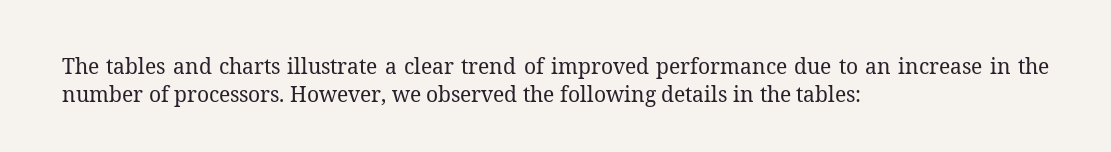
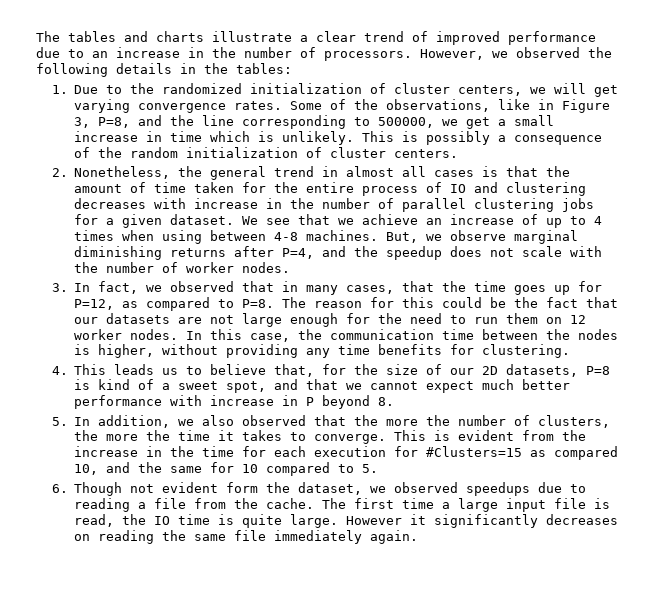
(862, 93) none -> [52,83,619,97] [74,99,611,113] [74,115,555,129] [74,131,603,145] [74,147,459,158] [52,166,571,180] [74,182,587,196] [74,198,595,212] [74,214,603,228] [74,230,579,244] [74,246,603,260] [74,262,291,273] [52,281,603,295] [74,297,619,311] [74,313,587,327] [74,329,619,342] [74,344,571,358] [52,364,611,377] [74,379,571,393] [74,395,395,409] [52,415,611,428] [74,430,587,444] [74,446,619,460] [74,462,379,476] [52,482,587,496] [74,498,611,512] [74,514,619,528] [74,530,419,544] // 1. Due to the randomized initialization of cluster centers, we will get varying convergence rates. Some of the observations, like in Figure 3, P=8, and the line corresponding to 500000, we get a small increase in time which is unlikely. This is possibly a consequence of the random initialization of cluster centers. // 2. Nonetheless, the general trend in almost all cases is that the amount of time taken for the entire process of IO and clustering decreases with increase in the number of parallel clustering jobs for a given dataset. We see that we achieve an increase of up to 4 times when using between 4-8 machines. But, we observe marginal diminishing returns after P=4, and the speedup does not scale with the number of worker nodes. // 3. In fact, we observed that in many cases, that the time goes up for P=12, as compared to P=8. The reason for this could be the fact that our datasets are not large enough for the need to run them on 12 worker nodes. In this case, the communication time between the nodes is higher, without providing any time benefits for clustering. // 4. This leads us to believe that, for the size of our 2D datasets, P=8 is kind of a sweet spot, and that we cannot expect much better performance with increase in P beyond 8. // 5. In addition, we also observed that the more the number of clusters, the more the time it takes to converge. This is evident from the increase in the time for each execution for #Clusters=15 as compared 10, and the same for 10 compared to 5. // 6. Though not evident form the dataset, we observed speedups due to reading a file from the cache. The first time a large input file is read, the IO time is quite large. However it significantly decreases on reading the same file immediately again.

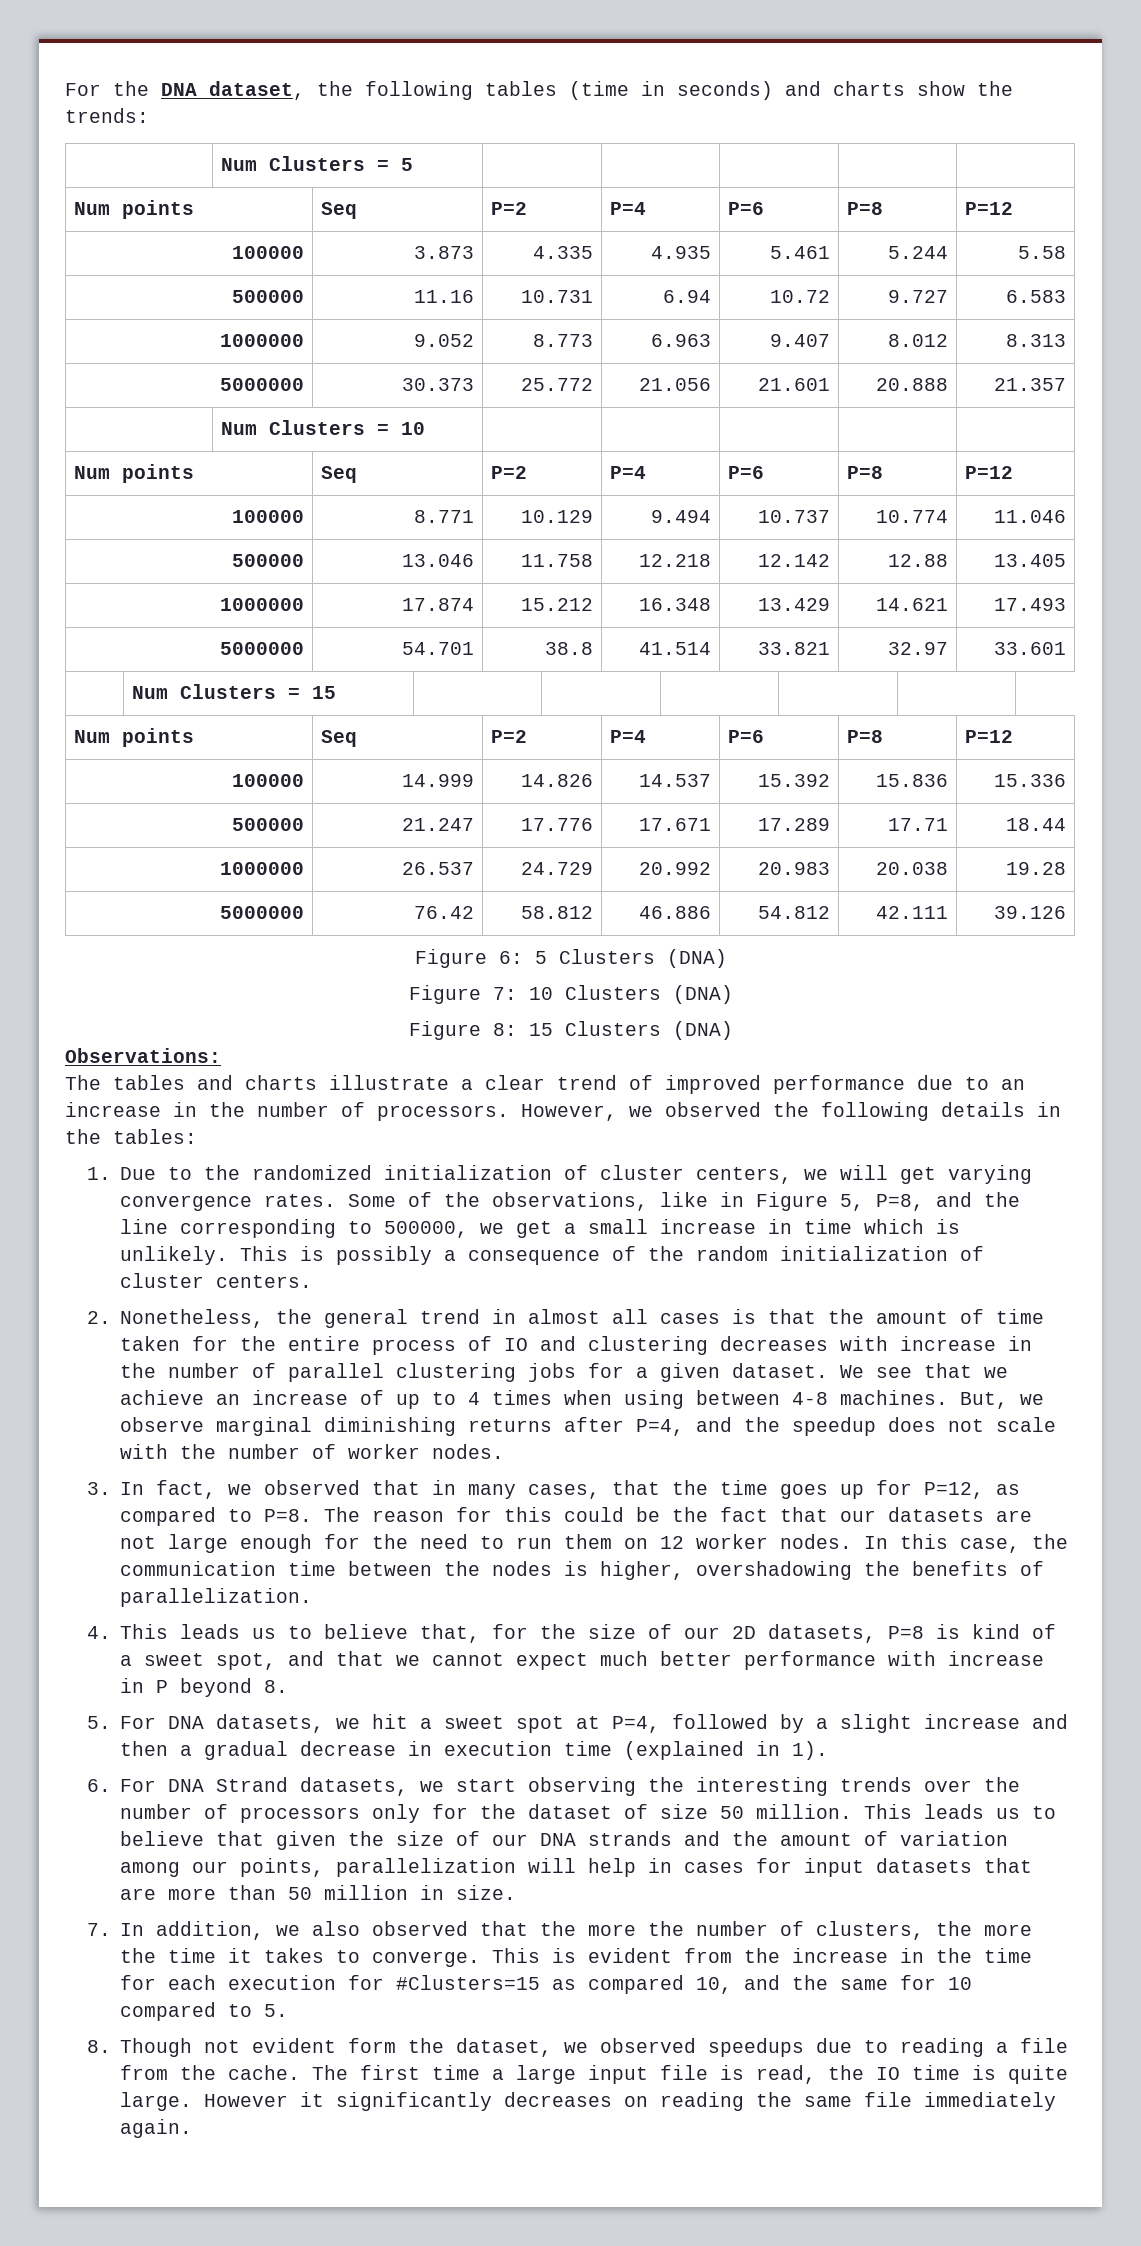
(36, 36) none -> [65,81,1013,100] [65,108,149,123] [221,156,414,171] [74,200,195,219] [321,202,358,219] [491,202,528,215] [610,202,647,215] [728,202,765,215] [847,202,884,215] [965,202,1014,215] [231,246,304,259] [413,246,474,259] [532,246,593,259] [650,246,711,259] [769,246,830,259] [887,246,948,259] [1017,246,1066,259] [231,290,304,303] [413,290,474,303] [520,290,593,303] [662,290,711,303] [769,290,830,303] [887,290,948,303] [1005,290,1066,303] [219,334,304,347] [413,334,474,347] [532,334,593,347] [650,334,711,347] [769,334,830,347] [887,334,948,347] [1005,334,1066,347] [219,378,304,391] [401,378,474,391] [520,378,593,391] [638,378,711,391] [757,378,830,391] [875,378,948,391] [993,378,1066,391] [221,420,426,435] [74,464,195,483] [321,466,358,483] [491,466,528,479] [610,466,647,479] [728,466,765,479] [847,466,884,479] [965,466,1014,479] [231,510,304,523] [413,510,474,523] [520,510,593,523] [650,510,711,523] [757,510,830,523] [875,510,948,523] [993,510,1066,523] [231,554,304,567] [401,554,474,567] [520,554,593,567] [638,554,711,567] [757,554,830,567] [887,554,948,567] [993,554,1066,567] [219,598,304,611] [401,598,474,611] [520,598,593,611] [638,598,711,611] [757,598,830,611] [875,598,948,611] [993,598,1066,611] [219,642,304,655] [401,642,474,655] [544,642,593,655] [638,642,711,655] [757,642,830,655] [887,642,948,655] [993,642,1066,655] [132,684,337,699] [74,728,195,747] [321,730,358,747] [491,730,528,743] [610,730,647,743] [728,730,765,743] [847,730,884,743] [965,730,1014,743] [231,774,304,787] [401,774,474,787] [520,774,593,787] [638,774,711,787] [757,774,830,787] [875,774,948,787] [993,774,1066,787] [231,818,304,831] [401,818,474,831] [520,818,593,831] [638,818,711,831] [757,818,830,831] [887,818,948,831] [1005,818,1066,831] [219,862,304,875] [401,862,474,875] [520,862,593,875] [638,862,711,875] [757,862,830,875] [875,862,948,875] [1005,862,1066,875] [219,906,304,919] [413,906,474,919] [520,906,593,919] [638,906,711,919] [757,906,830,919] [875,906,948,919] [993,906,1066,919] [414,949,727,968] [408,985,733,1004] [408,1021,733,1040] [65,1048,221,1063] For the DNA dataset, the following tables (time in seconds) and charts show the trends: // | Num Clusters = 5 | | | | | // Num points | Seq | P=2 | P=4 | P=6 | P=8 | P=12 // 100000 | 3.873 | 4.335 | 4.935 | 5.461 | 5.244 | 5.58 // 500000 | 11.16 | 10.731 | 6.94 | 10.72 | 9.727 | 6.583 // 1000000 | 9.052 | 8.773 | 6.963 | 9.407 | 8.012 | 8.313 // 5000000 | 30.373 | 25.772 | 21.056 | 21.601 | 20.888 | 21.357 // | Num Clusters = 10 | | | | | // Num points | Seq | P=2 | P=4 | P=6 | P=8 | P=12 // 100000 | 8.771 | 10.129 | 9.494 | 10.737 | 10.774 | 11.046 // 500000 | 13.046 | 11.758 | 12.218 | 12.142 | 12.88 | 13.405 // 1000000 | 17.874 | 15.212 | 16.348 | 13.429 | 14.621 | 17.493 // 5000000 | 54.701 | 38.8 | 41.514 | 33.821 | 32.97 | 33.601 // | Num Clusters = 15 | | | | | // Num points | Seq | P=2 | P=4 | P=6 | P=8 | P=12 // 100000 | 14.999 | 14.826 | 14.537 | 15.392 | 15.836 | 15.336 // 500000 | 21.247 | 17.776 | 17.671 | 17.289 | 17.71 | 18.44 // 1000000 | 26.537 | 24.729 | 20.992 | 20.983 | 20.038 | 19.28 // 5000000 | 76.42 | 58.812 | 46.886 | 54.812 | 42.111 | 39.126 // Figure 6: 5 Clusters (DNA) // Figure 7: 10 Clusters (DNA) // Figure 8: 15 Clusters (DNA) // Observations: //
[74,117,91,128] 3, -> [840,1194,865,1211] 5,
[162,344,571,358] without providing any time benefits for clustering. -> [696,1561,1045,1580] [120,1588,313,1607] overshadowing the benefits of parallelization.
(69, 421) none -> [120,1714,1069,1733] [120,1741,829,1760] [86,1777,1021,1796] [120,1804,1057,1823] [120,1831,1009,1850] [120,1858,1033,1877] [120,1885,517,1900] [86,1923,111,1936] For DNA datasets, we hit a sweet spot at P=4, followed by a slight increase and then a gradual decrease in execution time (explained in 1). // 6. For DNA Strand datasets, we start observing the interesting trends over the number of processors only for the dataset of size 50 million. This leads us to believe that given the size of our DNA strands and the amount of variation among our points, parallelization will help in cases for input datasets that are more than 50 million in size. // 7.
[52,484,69,493] 6. -> [86,2040,111,2053] 8.

